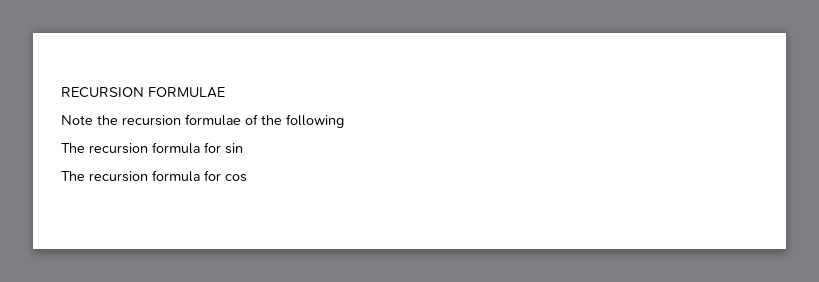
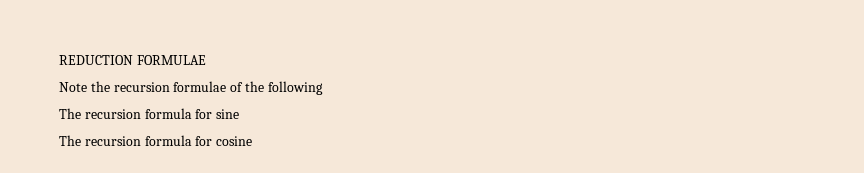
[61,87,144,98] RECURSION -> [59,55,133,65] REDUCTION
[225,143,243,154] [61,170,247,182] sin // The recursion formula for cos -> [216,109,240,119] [59,135,253,146] sine // The recursion formula for cosine

